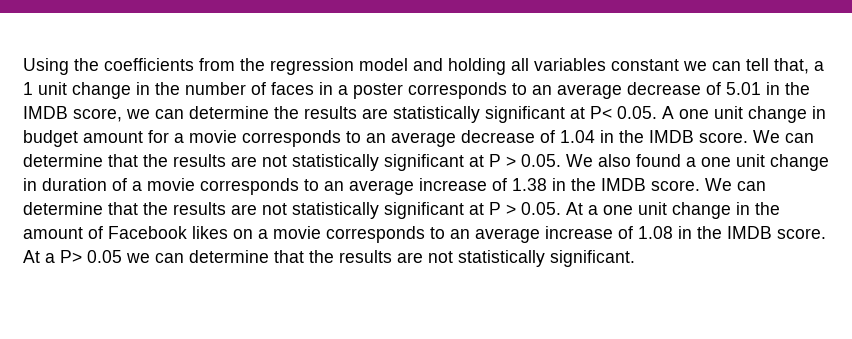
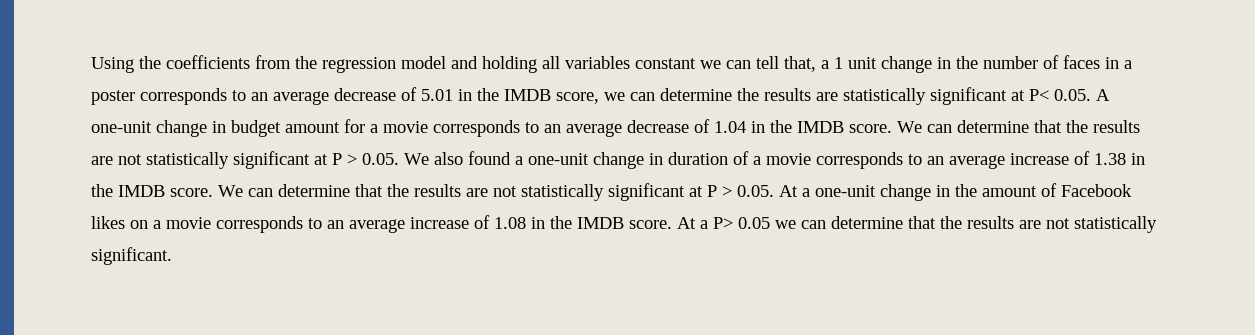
[679,106,743,119] one unit -> [91,121,152,133] one-unit
[701,154,765,167] one unit -> [528,153,589,165] one-unit
[603,202,667,215] one unit -> [815,185,876,197] one-unit

